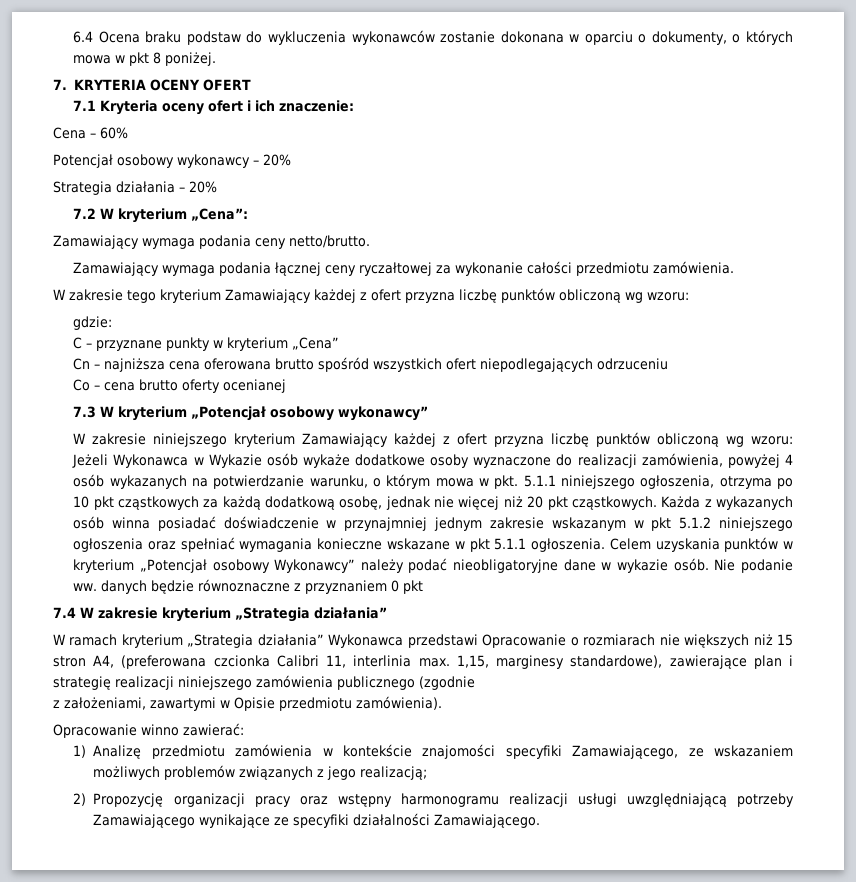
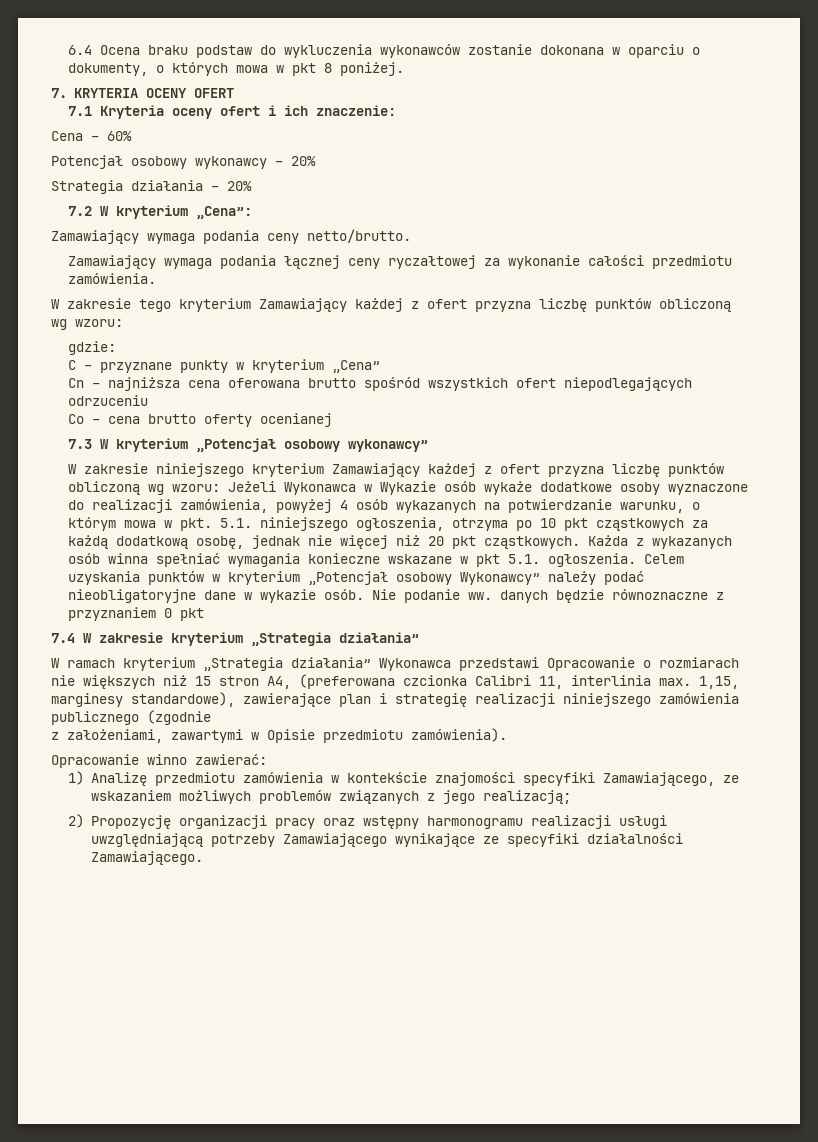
[523,475,556,487] 5.1.1 -> [220,518,253,528] 5.1.
[157,516,793,531] [73,538,176,552] posiadać doświadczenie w przynajmniej jednym zakresie wskazanym w pkt 5.1.2 niniejszego ogłoszenia oraz -> (149, 558) none
[494,538,527,550] 5.1.1 -> [508,554,541,564] 5.1.

